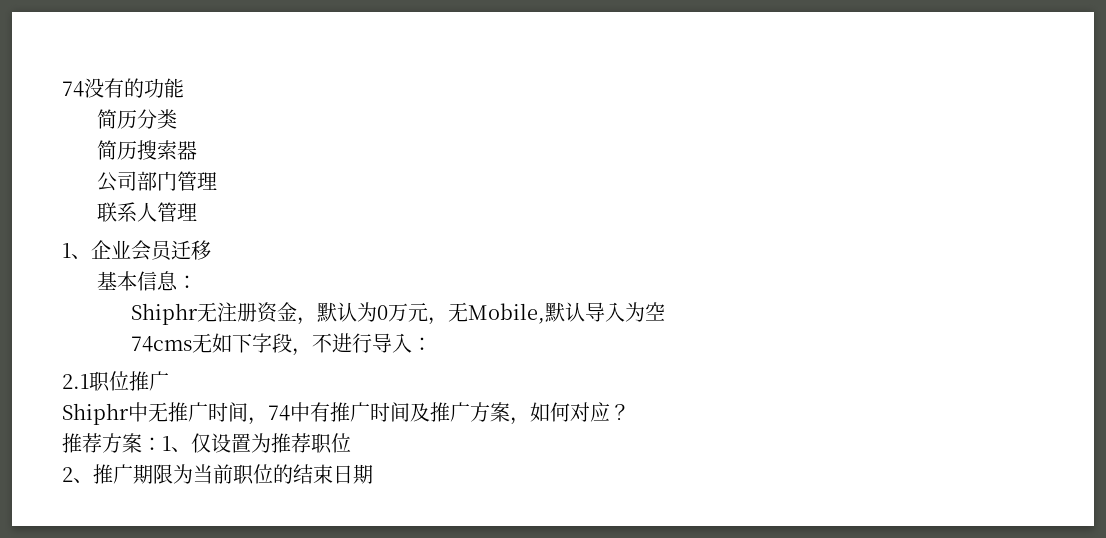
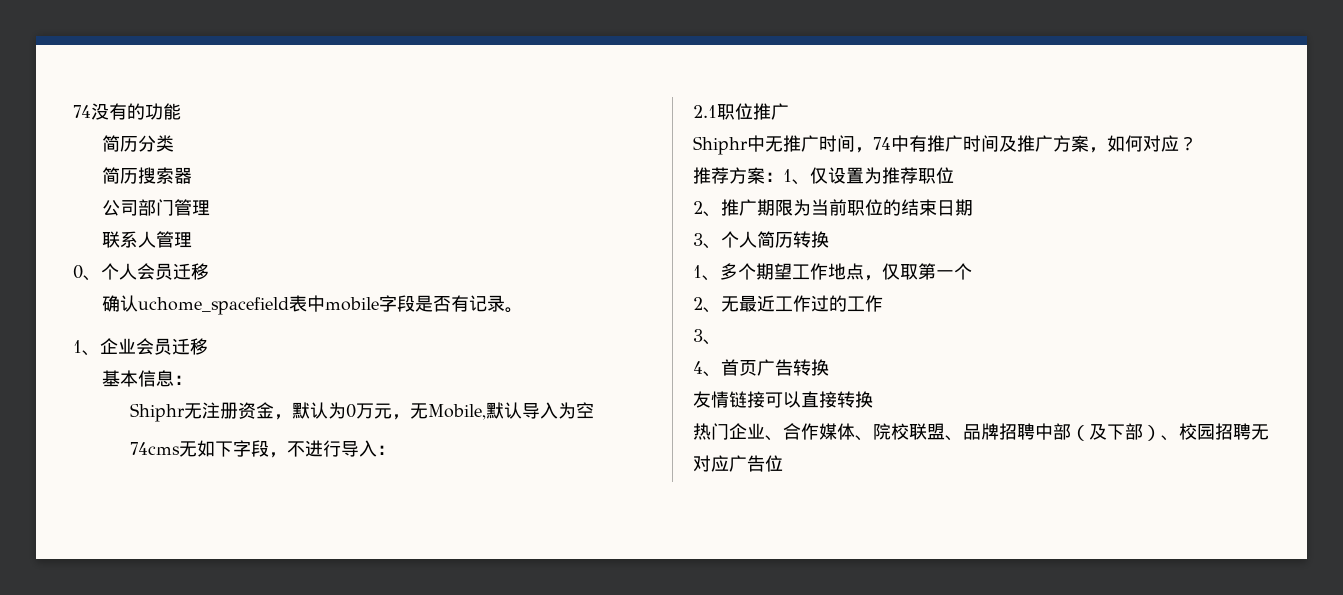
(197, 212) none -> [73,263,209,281] [101,295,523,315] // 0、个人会员迁移 // 确认uchome_spacefield表中mobile字段是否有记录。
(373, 474) none -> [693,231,829,249] [693,263,972,281] [693,295,883,313] [693,329,721,345] [693,359,829,377] [693,391,873,408] [693,423,1269,441] [693,455,783,472] // 3、个人简历转换 // 1、多个期望工作地点，仅取第一个 // 2、无最近工作过的工作 // 3、 // 4、首页广告转换 // 友情链接可以直接转换 // 热门企业、合作媒体、院校联盟、品牌招聘中部（及下部）、校园招聘无对应广告位

